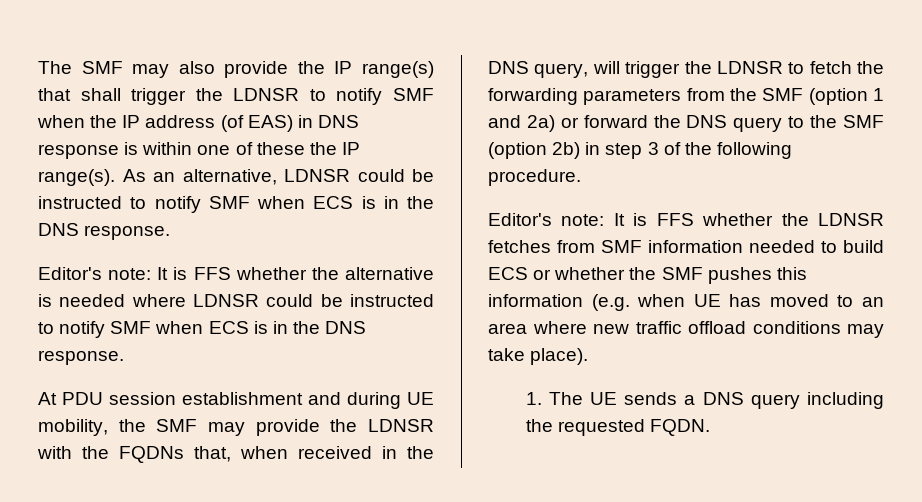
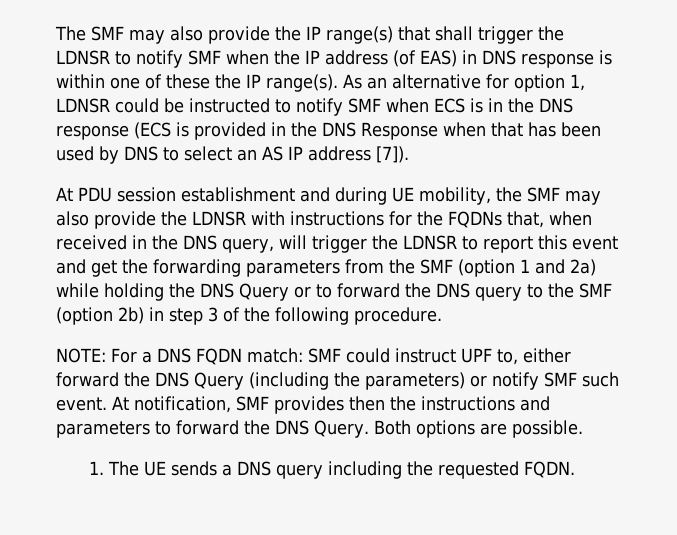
[182,169,277,185] alternative, -> [392,74,585,92] alternative for option 1,
[84,225,171,240] [38,267,434,280] [38,294,434,307] [38,321,367,338] [38,350,124,365] response. // Editor's note: It is FFS whether the alternative is needed where LDNSR could be instructed to notify SMF when ECS is in the DNS response. -> [56,122,601,140] [56,146,409,164] response (ECS is provided in the DNS Response when that has been used by DNS to select an AS IP address [7]).
(245, 429) none -> [56,211,89,226] also
(72, 452) none -> [290,211,412,226] instructions for
[809,61,852,74] fetch -> [483,235,618,253] [56,259,117,277] report this event and get
[560,117,579,128] or -> [56,283,332,301] while holding the DNS Query or to
[488,213,884,226] [488,240,884,253] [488,267,807,284] [488,294,884,311] [488,321,884,338] [488,348,589,365] Editor's note: It is FFS whether the LDNSR fetches from SMF information needed to build ECS or whether the SMF pushes this information (e.g. when UE has moved to an area where new traffic offload conditions may take place). -> [56,348,571,365] [56,372,619,390] [56,396,550,414] [56,420,583,438] NOTE: For a DNS FQDN match: SMF could instruct UPF to, either forward the DNS Query (including the parameters) or notify SMF such event. At notification, SMF provides then the instructions and parameters to forward the DNS Query. Both options are possible.

